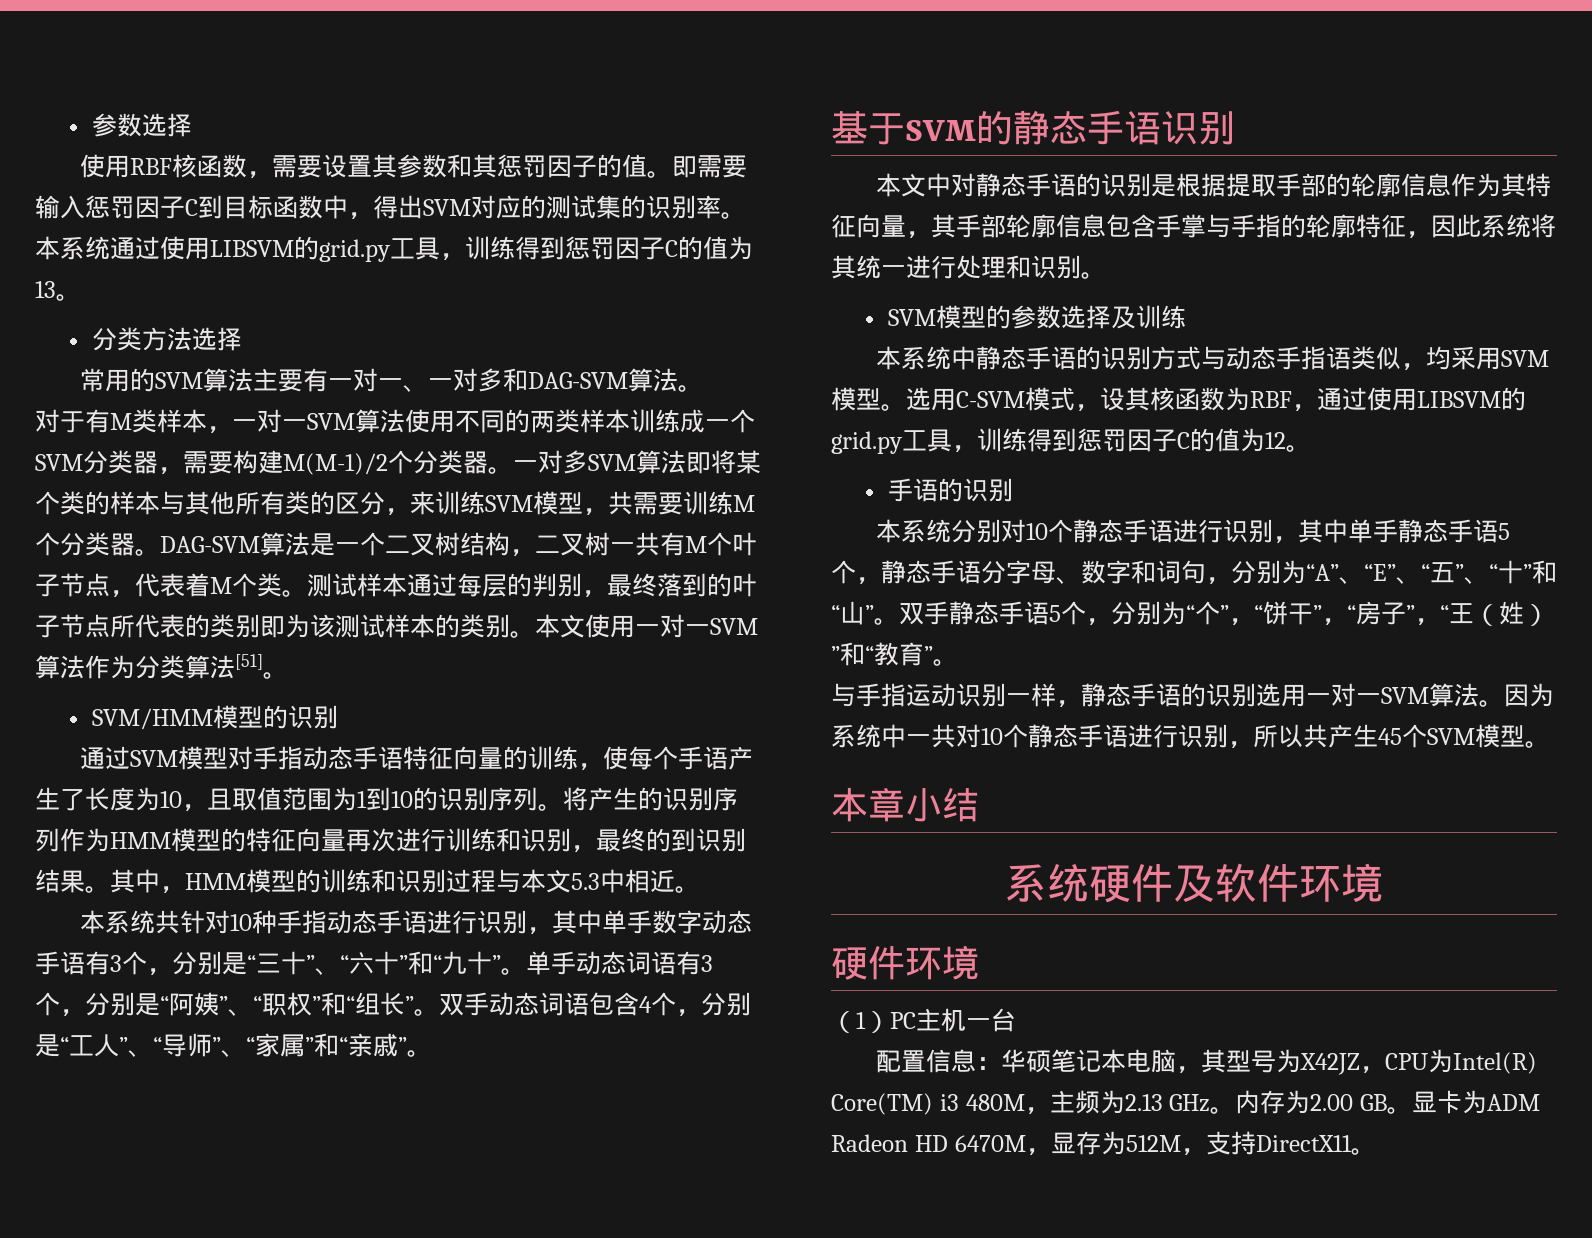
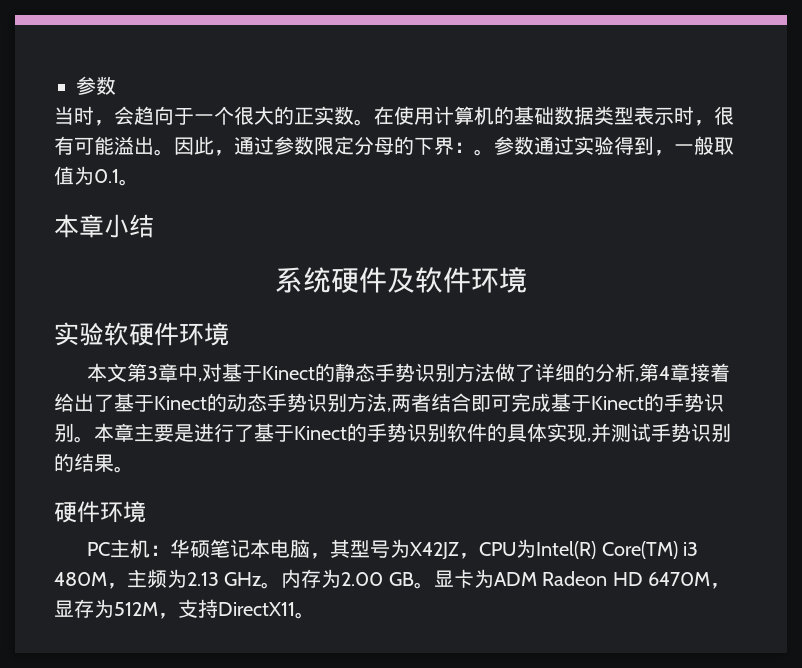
[92,113,193,137] [80,154,748,179] [35,195,746,220] [35,236,753,262] [35,281,81,301] [92,327,243,351] [80,368,704,392] [35,409,755,434] [35,450,761,475] [35,491,755,516] [35,532,757,557] [35,573,757,598] [35,614,758,638] [35,654,263,679] [263,672,288,679] [92,705,339,730] [80,746,754,771] [35,787,738,812] [35,828,746,853] [35,869,700,894] [80,910,753,935] [35,951,713,976] [35,992,751,1017] [35,1033,432,1057] [831,110,1235,145] [876,173,1552,197] [831,214,1556,239] [831,255,1106,279] [888,305,1187,329] [876,346,1550,371] [831,387,1526,412] [831,428,1311,454] [888,478,1014,502] [876,519,1511,544] [831,560,1557,585] [831,601,1549,626] [831,642,958,666] [831,683,1554,708] [831,724,1525,749] 参数选择 // 使用RBF核函数，需要设置其参数和其惩罚因子的值。即需要输入惩罚因子C到目标函数中，得出SVM对应的测试集的识别率。本系统通过使用LIBSVM的grid.py工具，训练得到惩罚因子C的值为13。 // 分类方法选择 // 常用的SVM算法主要有一对一、一对多和DAG-SVM算法。 // 对于有M类样本，一对一SVM算法使用不同的两类样本训练成一个SVM分类器，需要构建M(M-1)/2个分类器。一对多SVM算法即将某个类的样本与其他所有类的区分，来训练SVM模型，共需要训练M个分类器。DAG-SVM算法是一个二叉树结构，二叉树一共有M个叶子节点，代表着M个类。测试样本通过每层的判别，最终落到的叶子节点所代表的类别即为该测试样本的类别。本文使用一对一SVM算法作为分类算法[51]。 // SVM/HMM模型的识别 // 通过SVM模型对手指动态手语特征向量的训练，使每个手语产生了长度为10，且取值范围为1到10的识别序列。将产生的识别序列作为HMM模型的特征向量再次进行训练和识别，最终的到识别结果。其中，HMM模型的训练和识别过程与本文5.3中相近。 // 本系统共针对10种手指动态手语进行识别，其中单手数字动态手语有3个，分别是“三十”、“六十”和“九十”。单手动态词语有3个，分别是“阿姨”、“职权”和“组长”。双手动态词语包含4个，分别是“工人”、“导师”、“家属”和“亲戚”。 // 基于SVM的静态手语识别 // 本文中对静态手语的识别是根据提取手部的轮廓信息作为其特征向量，其手部轮廓信息包含手掌与手指的轮廓特征，因此系统将其统一进行处理和识别。 // SVM模型的参数选择及训练 // 本系统中静态手语的识别方式与动态手指语类似，均采用SVM模型。选用C-SVM模式，设其核函数为RBF，通过使用LIBSVM的grid.py工具，训练得到惩罚因子C的值为12。 // 手语的识别 // 本系统分别对10个静态手语进行识别，其中单手静态手语5个，静态手语分字母、数字和词句，分别为“A”、“E”、“五”、“十”和“山”。双手静态手语5个，分别为“个”，“饼干”，“房子”，“王（姓）”和“教育”。 // 与手指运动识别一样，静态手语的识别选用一对一SVM算法。因为系统中一共对10个静态手语进行识别，所以共产生45个SVM模型 -> [76,76,116,95] [54,106,734,126] [54,136,734,156] [54,166,119,185] 参数 // 当时，会趋向于一个很大的正实数。在使用计算机的基础数据类型表示时，很有可能溢出。因此，通过参数限定分母的下界：。参数通过实验得到，一般取值为0.1
[831,945,979,980] [831,1008,1016,1033] [876,1049,977,1073] 硬件环境 // （1）PC主机一台 // 配置信息 -> [54,322,229,346] [87,363,731,382] [54,393,724,412] [54,423,731,443] [54,453,134,473] [54,501,146,523] [87,539,151,558] 实验软硬件环境 // 本文第3章中,对基于Kinect的静态手势识别方法做了详细的分析,第4章接着给出了基于Kinect的动态手势识别方法,两者结合即可完成基于Kinect的手势识别。本章主要是进行了基于Kinect的手势识别软件的具体实现,并测试手势识别的结果。 // 硬件环境 // PC主机

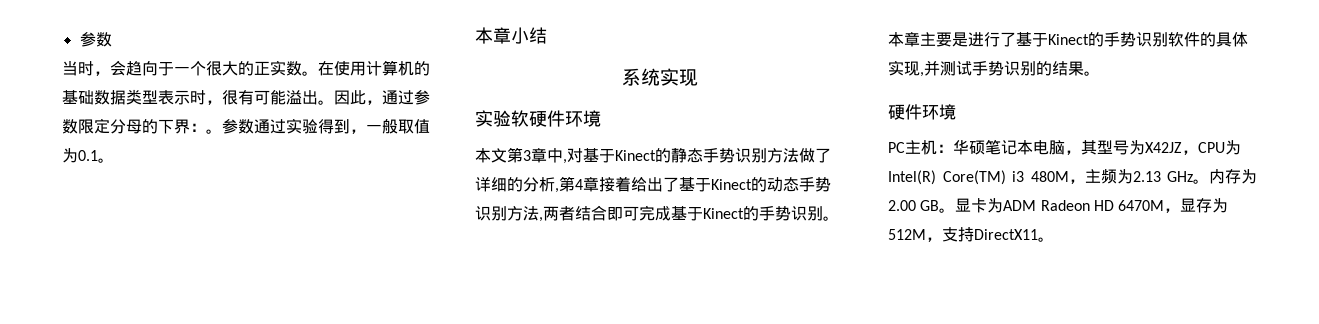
[331,267,527,293] 硬件及软件环境 -> [659,68,698,86] 实现

